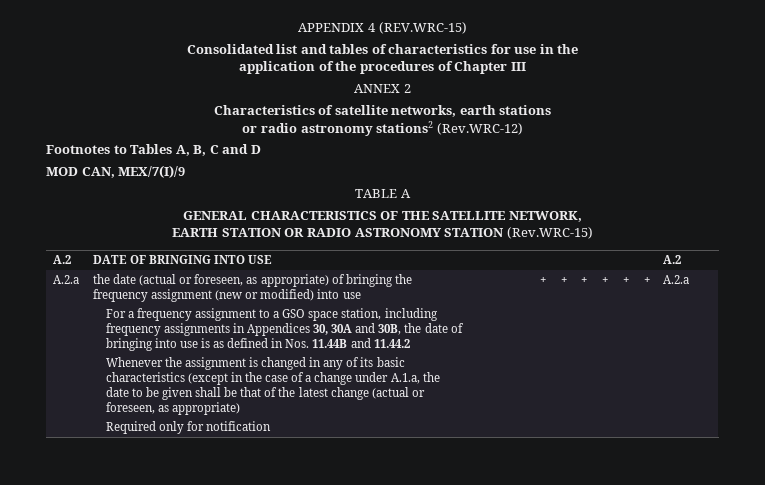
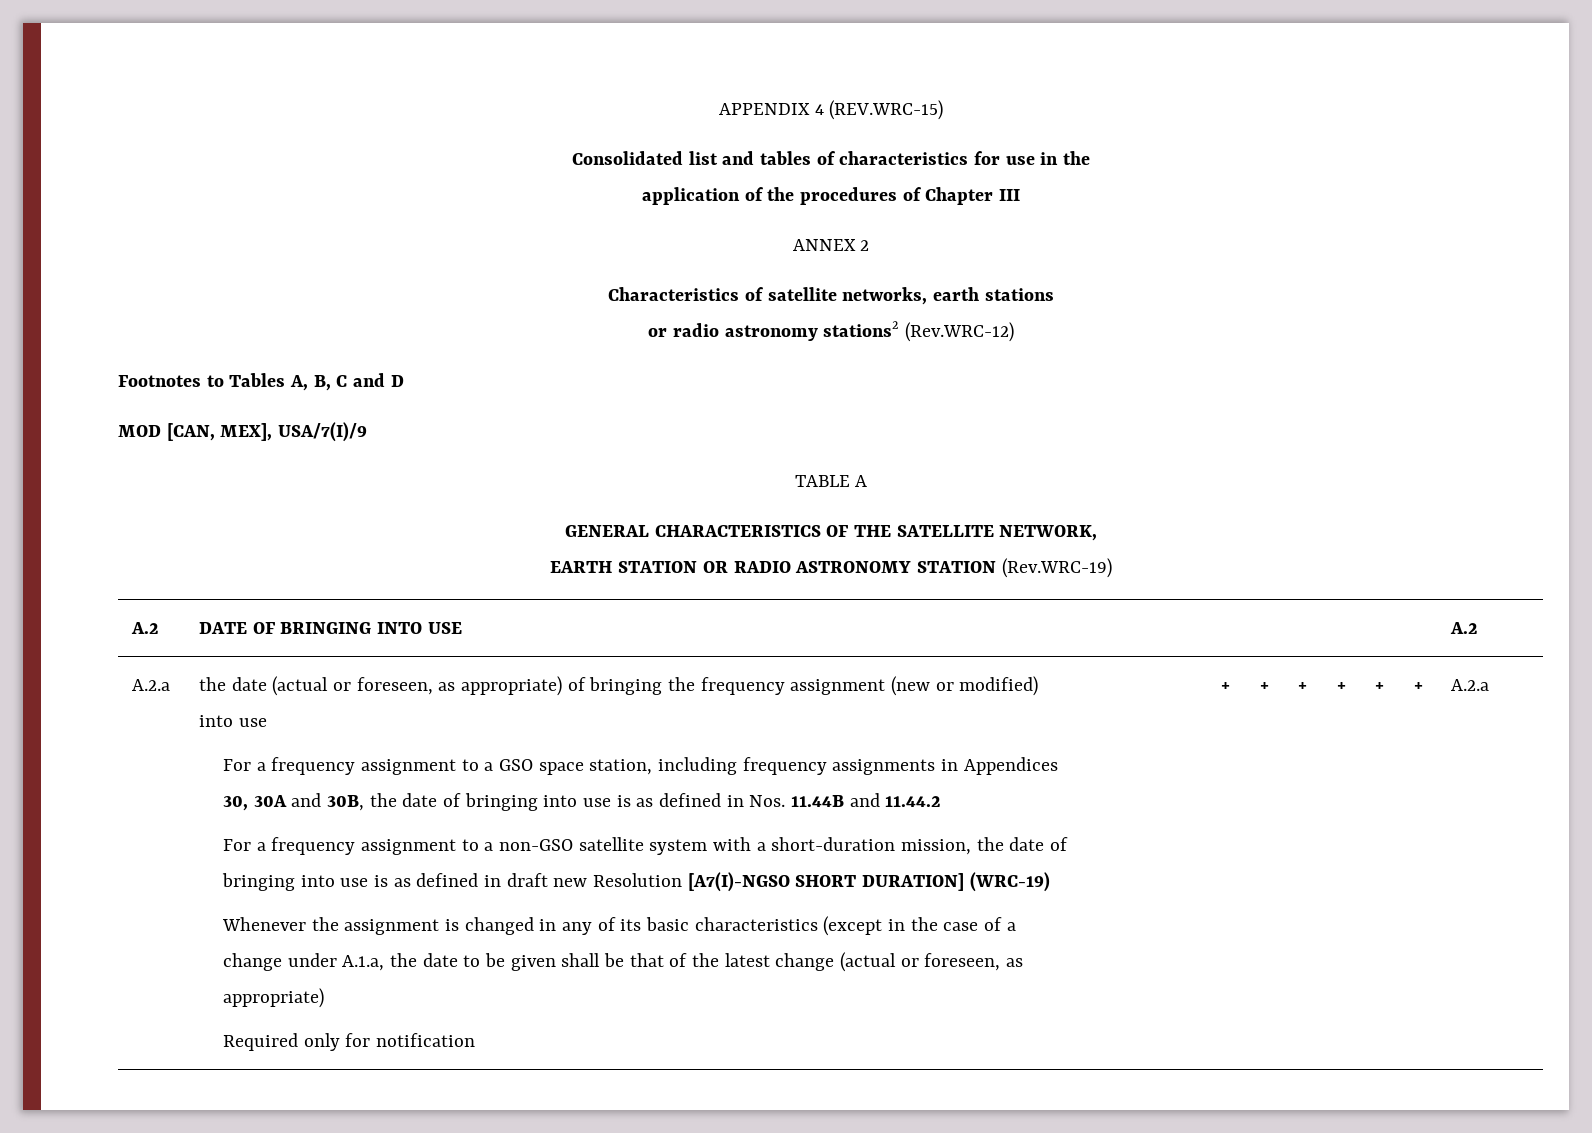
[81,165,186,178] CAN, MEX/7(I)/9 -> [166,422,368,442] [CAN, MEX], USA/7(I)/9
[506,227,593,239] (Rev.WRC-15) -> [1001,558,1112,578] (Rev.WRC-19)
(410, 343) none -> [223,837,1069,855] [222,872,1050,892] // For a frequency assignment to a non-GSO satellite system with a short-duration mission, the date of bringing into use is as defined in draft new Resolution [A7(I)-NGSO SHORT DURATION] (WRC-19)

